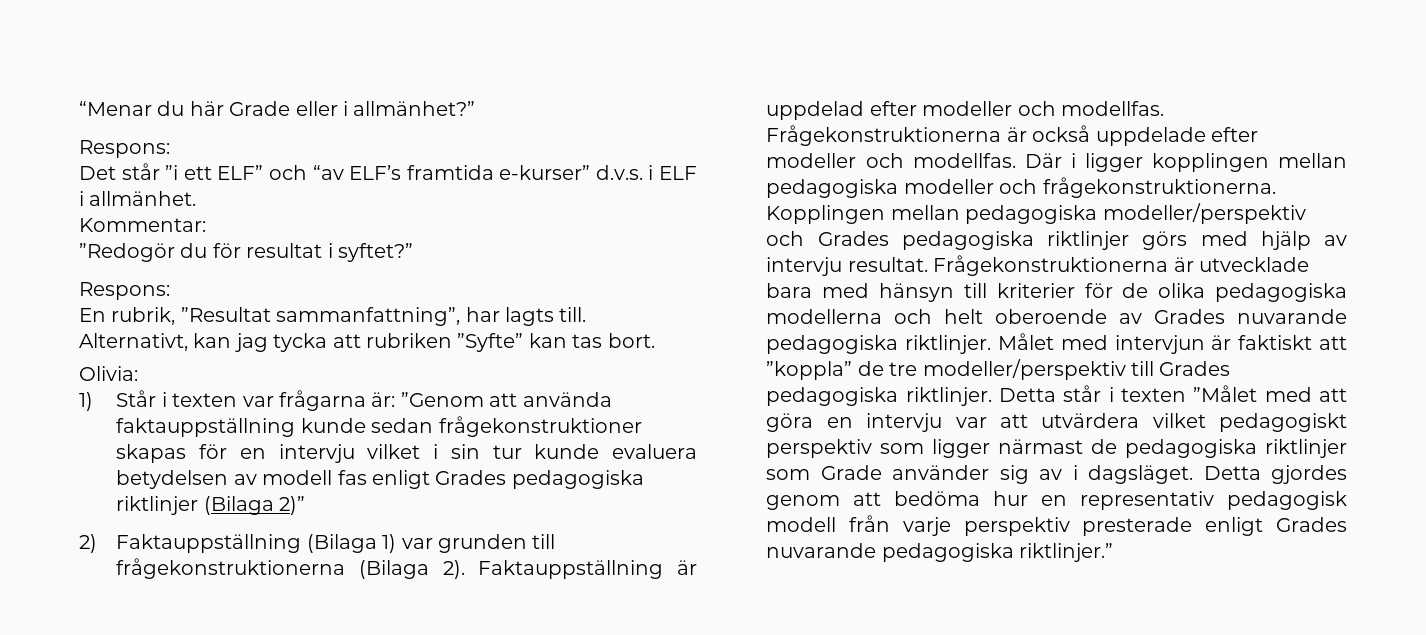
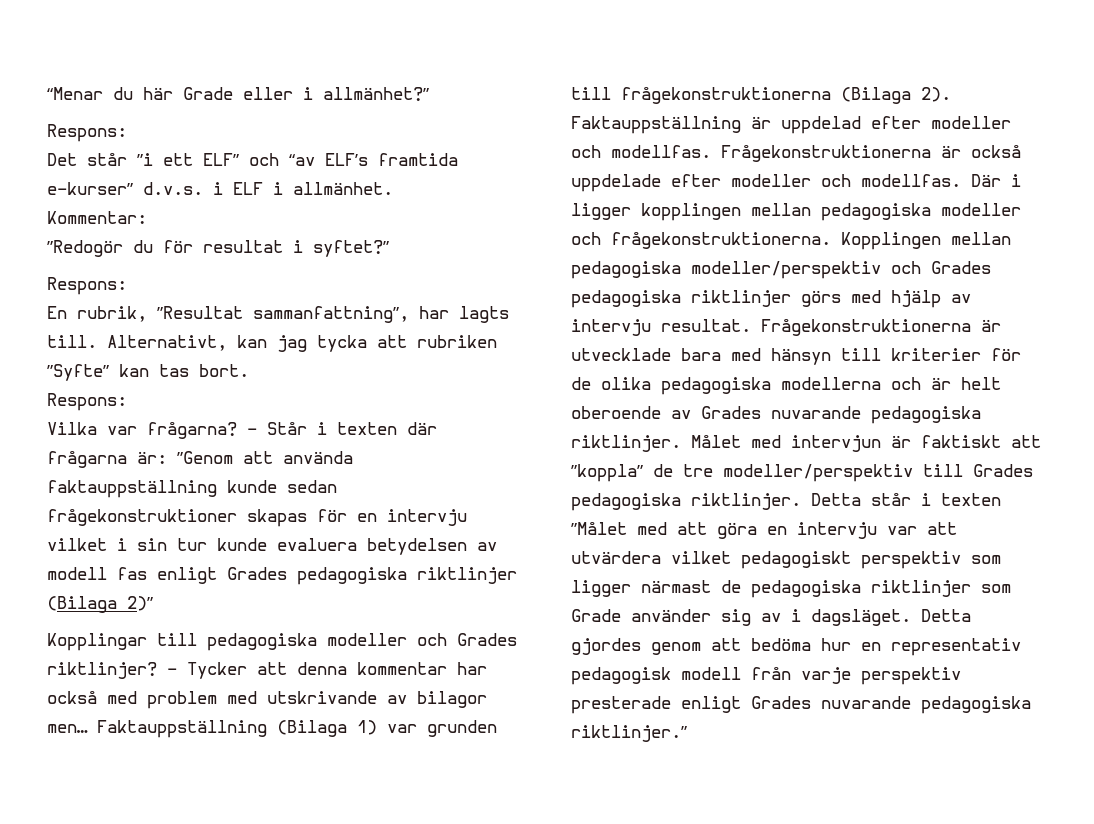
[79,366,138,381] [79,392,93,411] Olivia: // 1) -> [47,393,127,411] [47,422,257,439] Respons: // Vilka var frågarna? -
[242,396,274,407] var -> [407,422,437,435] där
[79,534,97,553] 2) -> [47,633,517,651] [47,662,487,679] [47,691,487,709] [47,724,88,733] Kopplingar till pedagogiska modeller och Grades riktlinjer? – Tycker att denna kommentar har också med problem med utskrivande av bilagor men…
(933, 316) none -> [931,377,951,390] är

